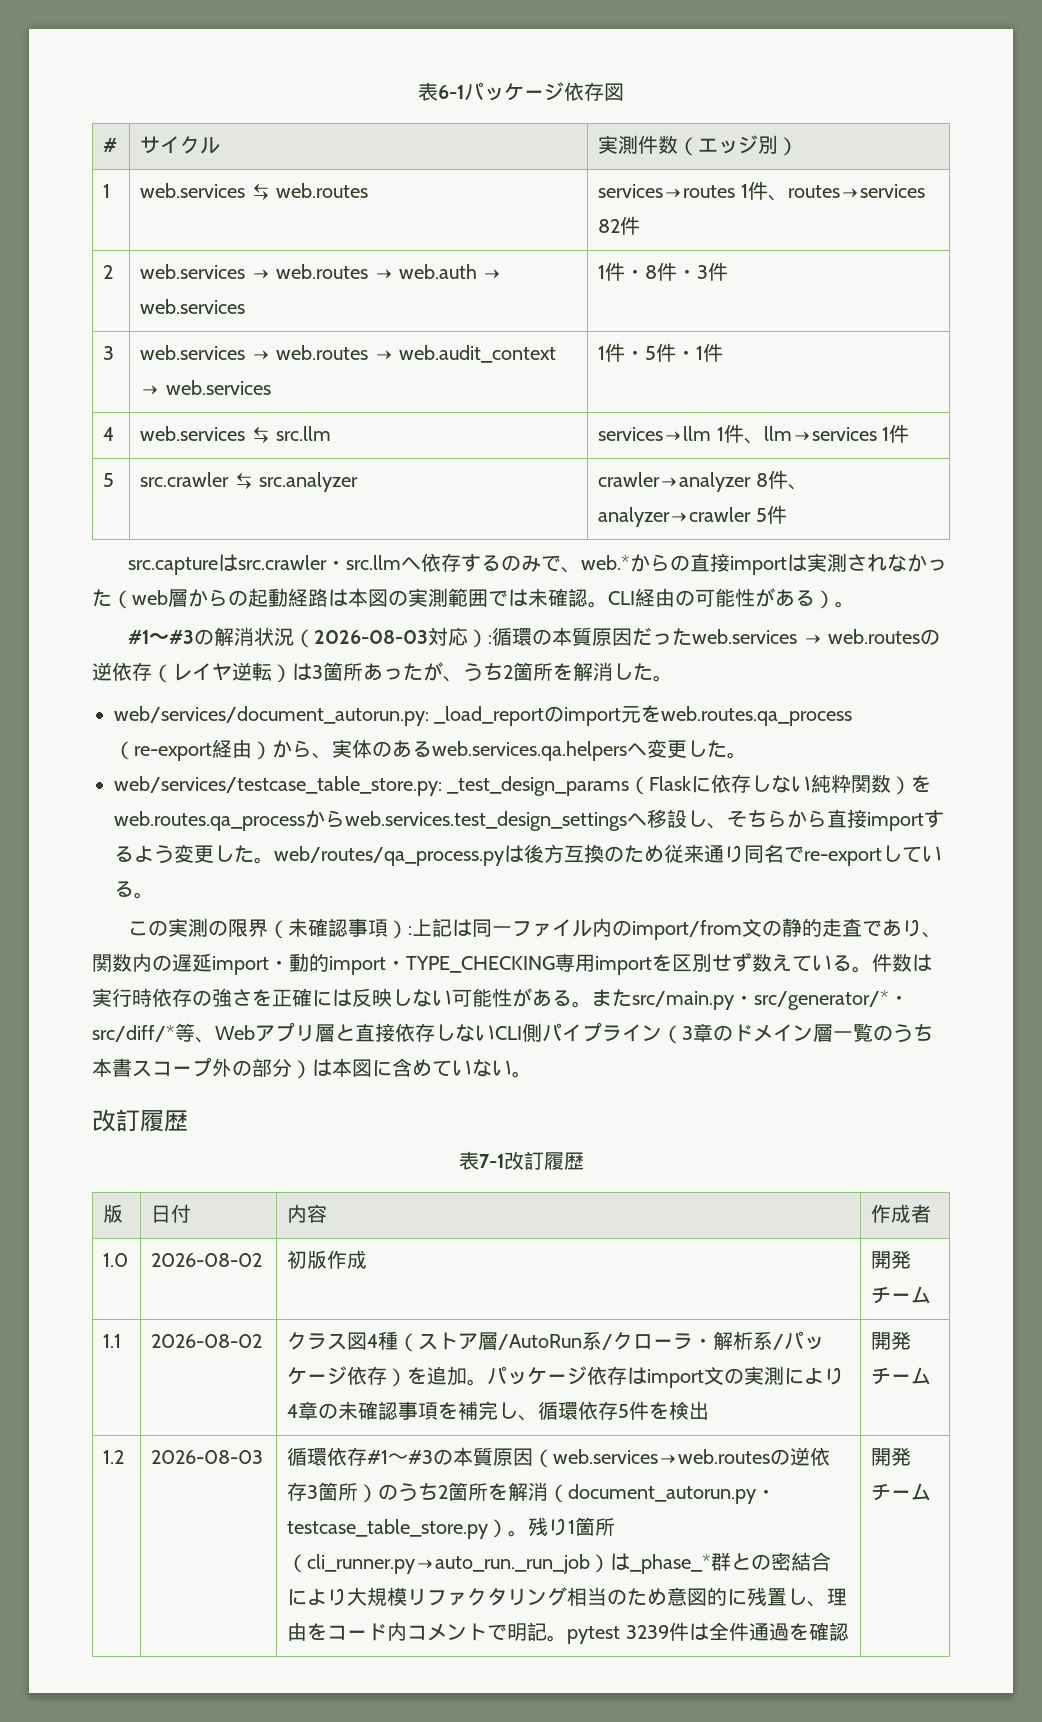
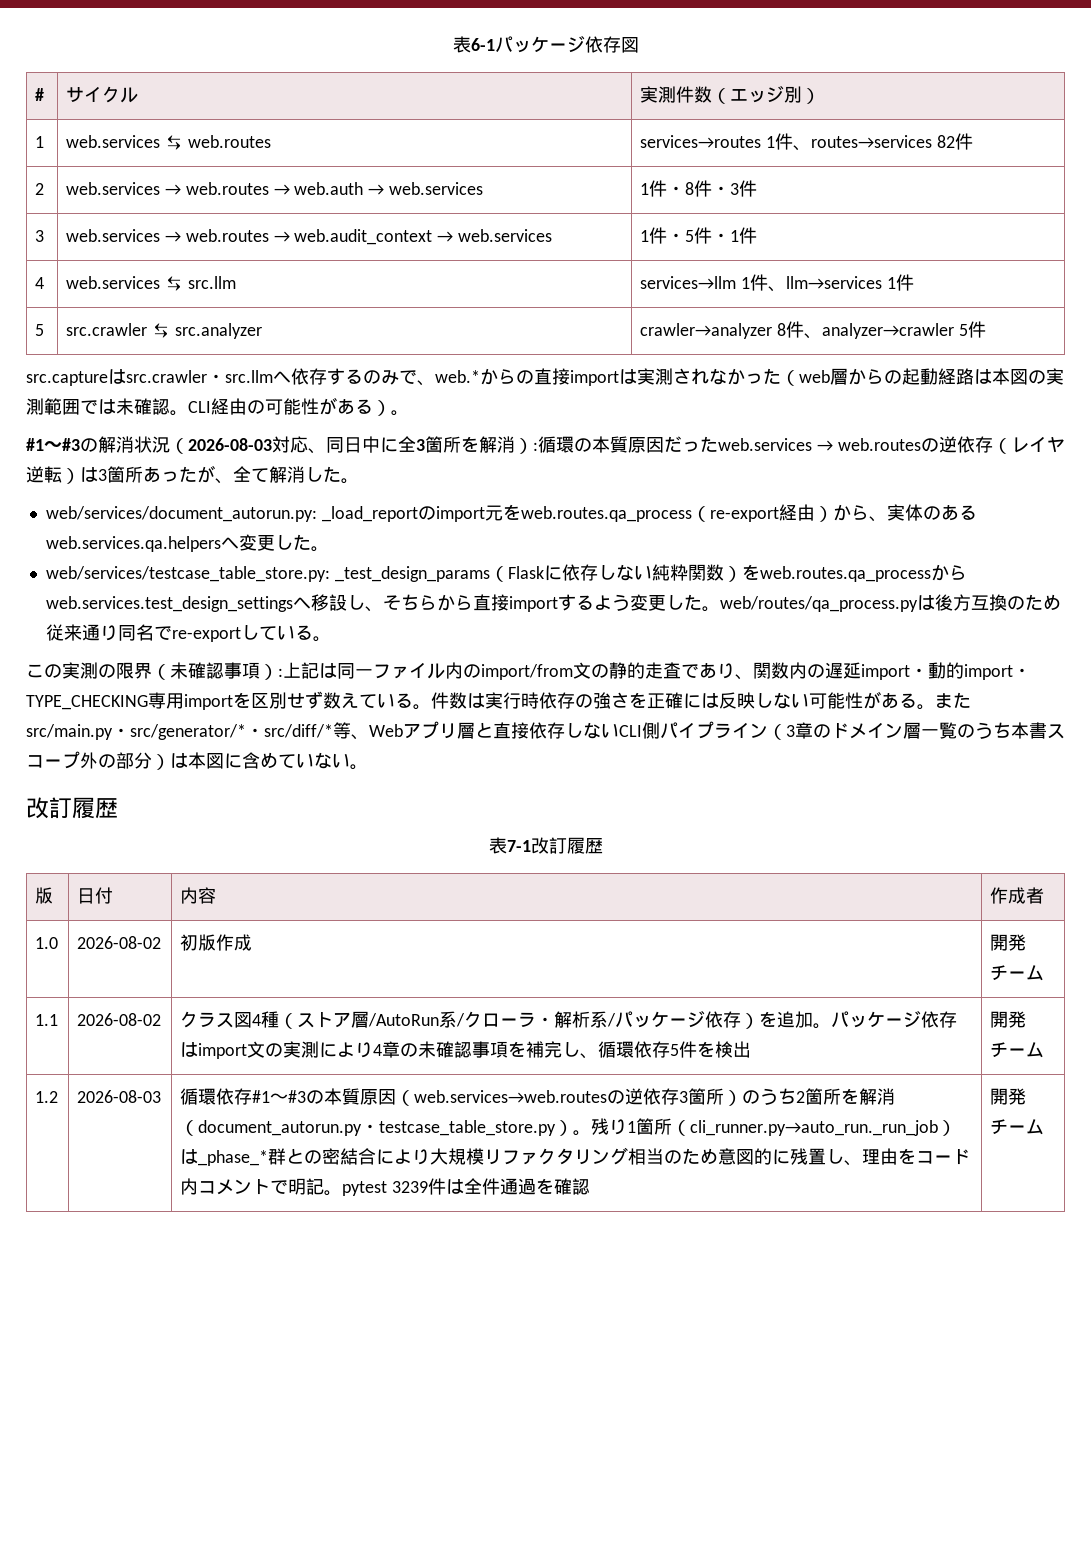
(469, 636) none -> [308,436,515,454] 、同日中に全3箇所を解消
[463,662,573,682] うち2箇所を -> [233,466,269,482] 全て

